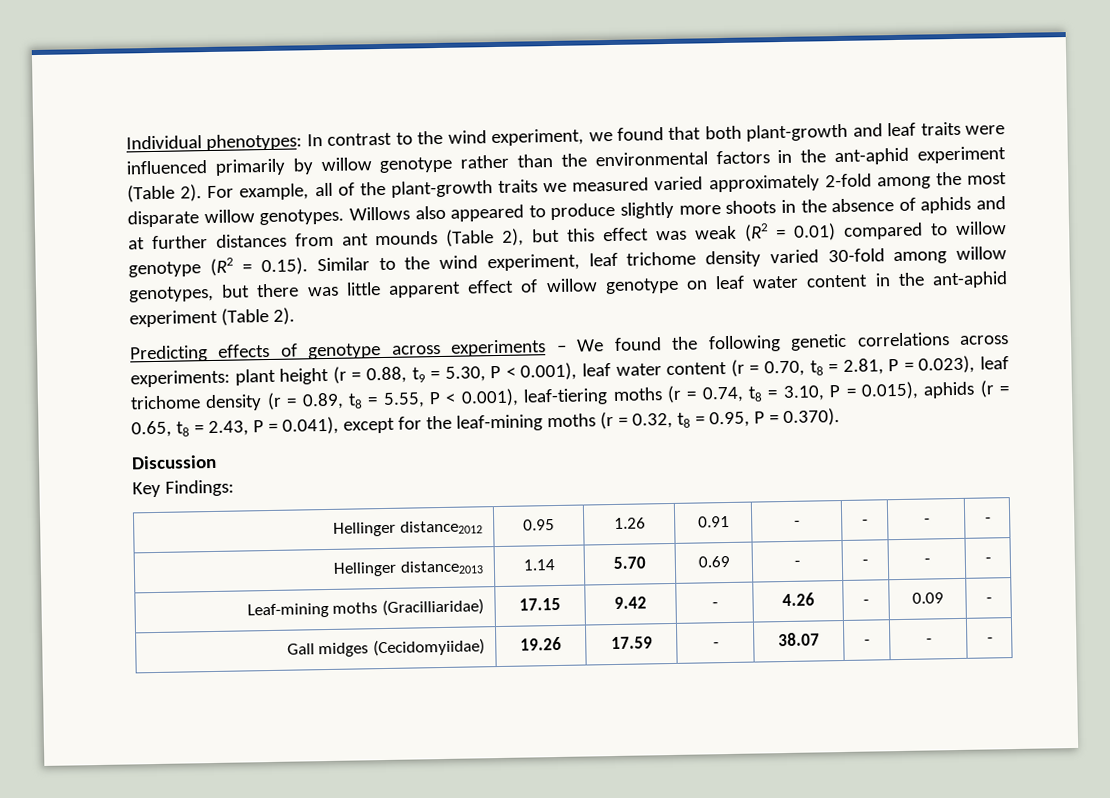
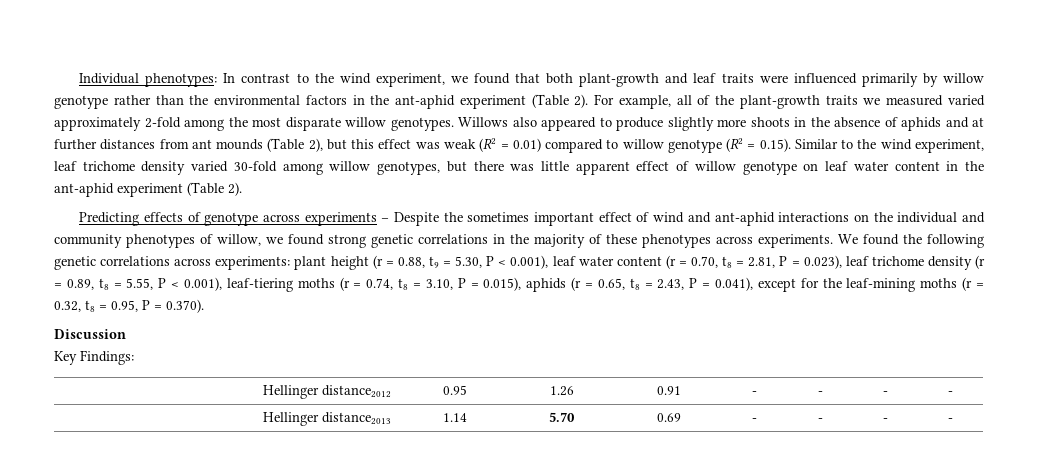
(567, 348) none -> [394,212,985,226] [54,234,833,248] Despite the sometimes important effect of wind and ant-aphid interactions on the individual and community phenotypes of willow, we found strong genetic correlations in the majority of these phenotypes across experiments.
[246,598,484,619] [519,597,561,611] [614,596,647,609] [711,602,718,608] [781,592,815,607] [863,599,869,605] [911,592,944,604] [985,597,992,603] [286,638,485,658] [520,636,562,651] [610,636,653,650] [712,642,719,648] [778,632,820,647] [864,639,870,645] [925,638,932,644] [986,637,993,643] // Leaf-mining moths (Gracilliaridae) | 17.15 | 9.42 | - | 4.26 | - | 0.09 | - // Gall midges (Cecidomyiidae) | 19.26 | 17.59 | - | 38.07 | - | - | - -> (953, 420) none

